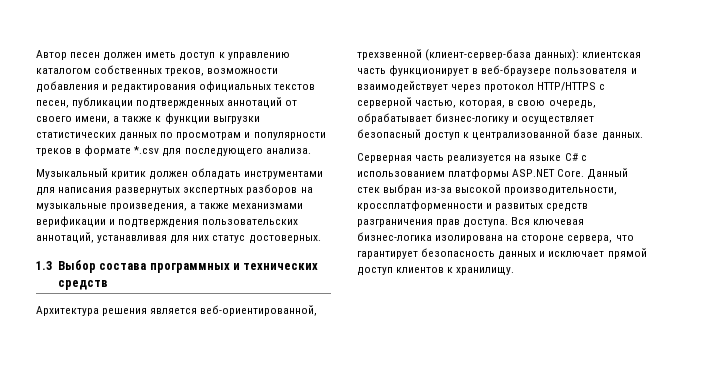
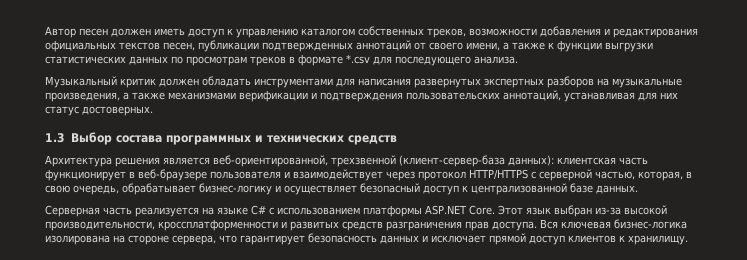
[244,132,326,140] и популярности -> (247, 61) none
[587,168,629,180] [357,187,380,193] Данный стек -> [497,205,551,215] Этот язык

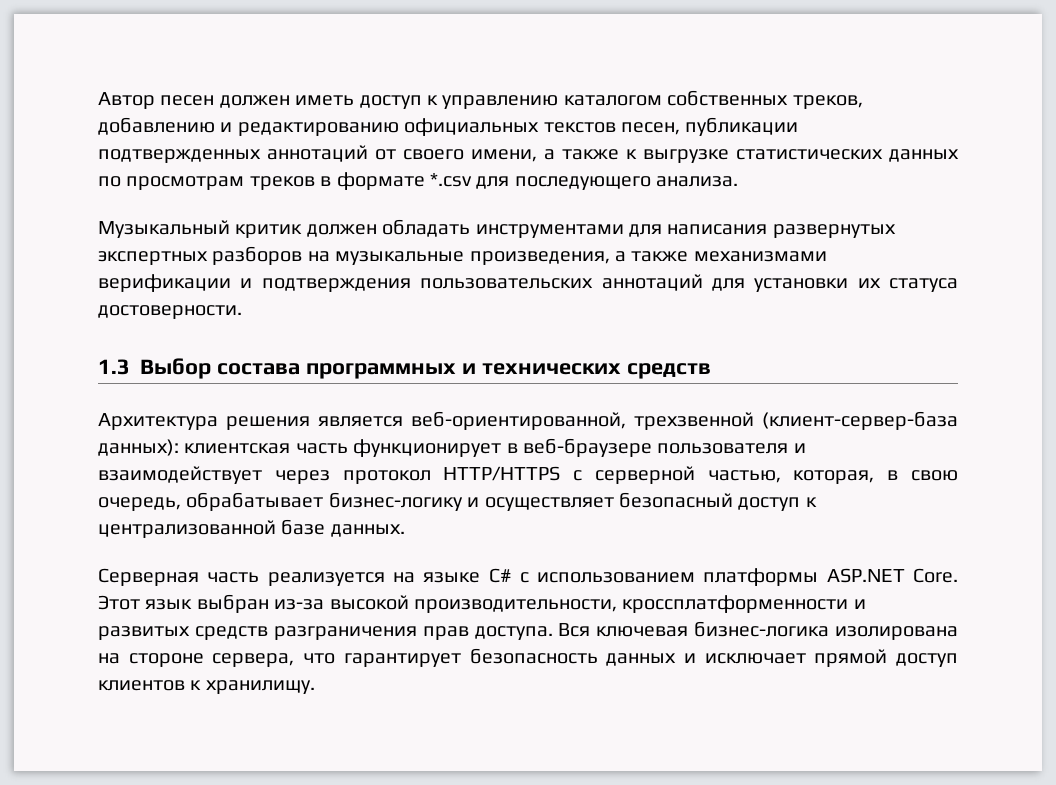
[469,26,698,38] возможности добавления и редактирования -> [98,117,399,136] добавлению и редактированию
[557,40,653,52] функции выгрузки -> [643,149,729,163] выгрузке
[503,90,678,102] [45,106,153,116] аннотаций, устанавливая для них статус достоверных. -> [601,274,958,292] [98,305,242,319] аннотаций для установки их статуса достоверности.

